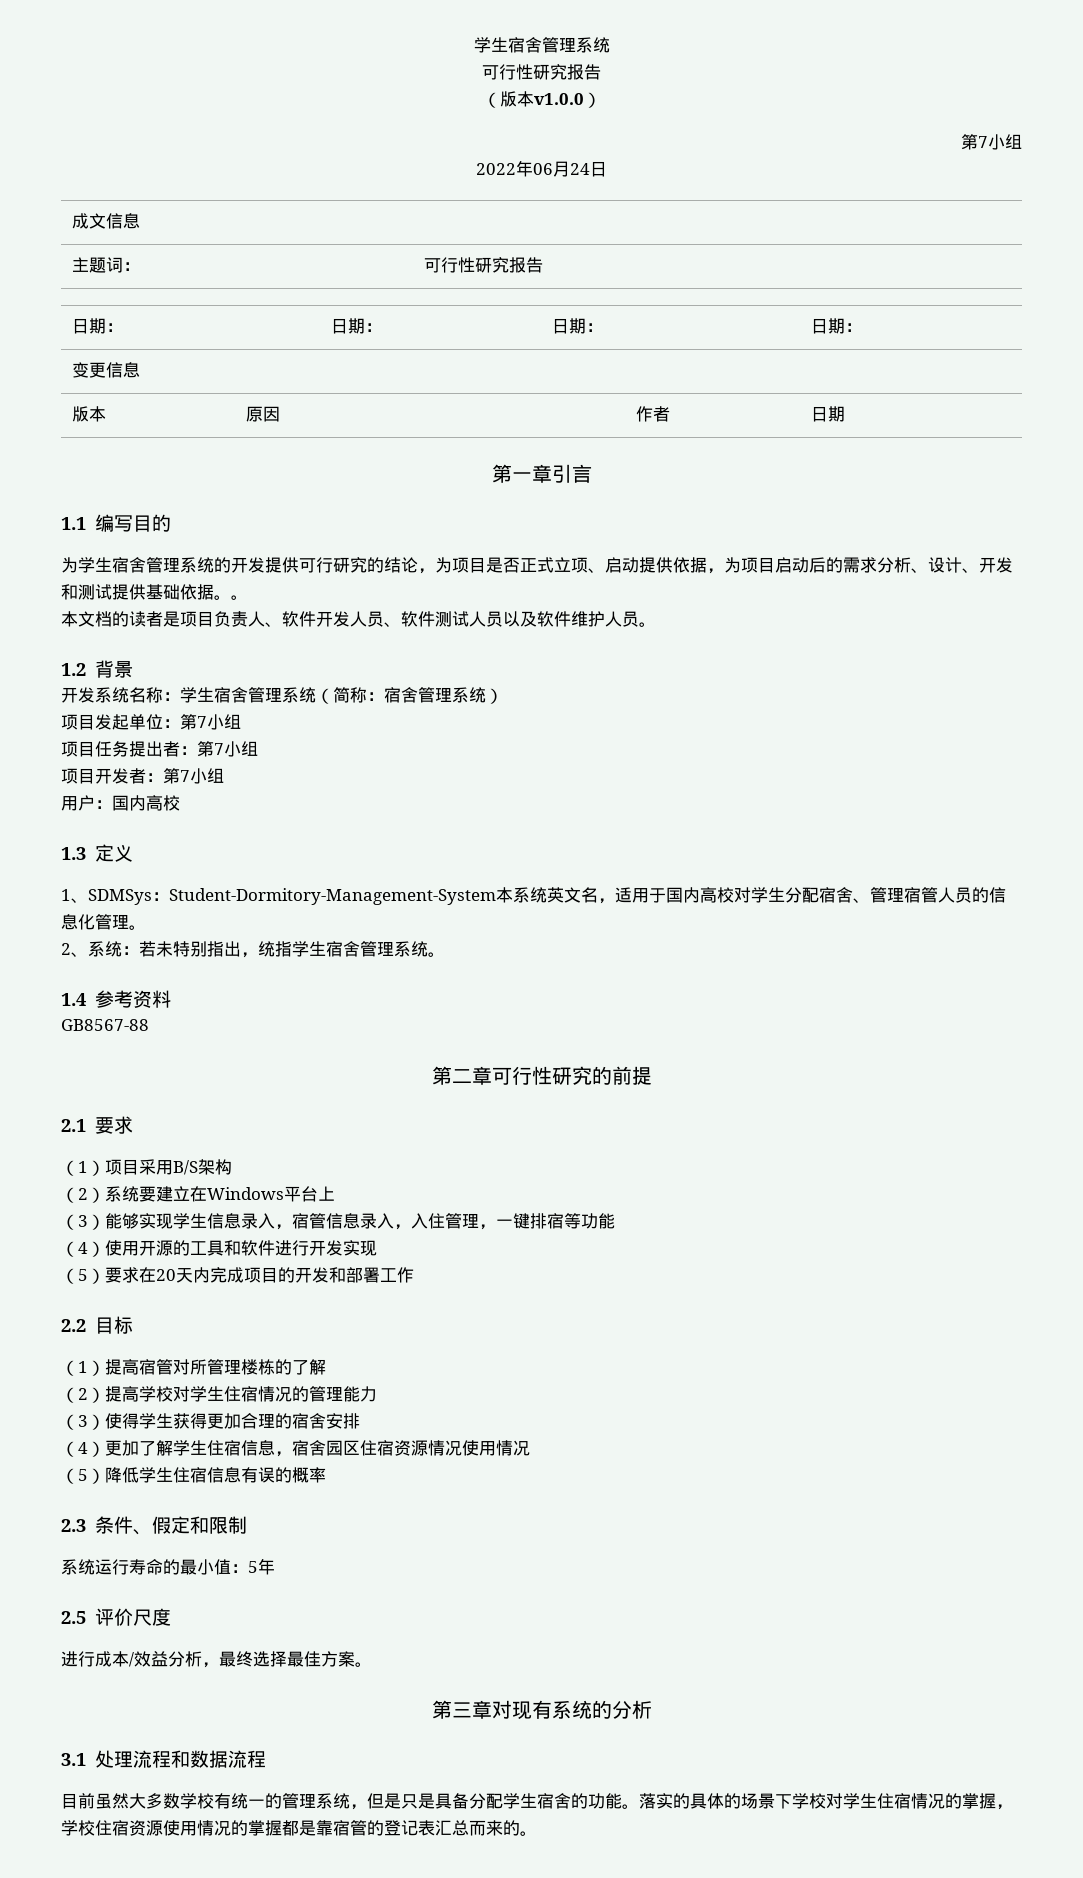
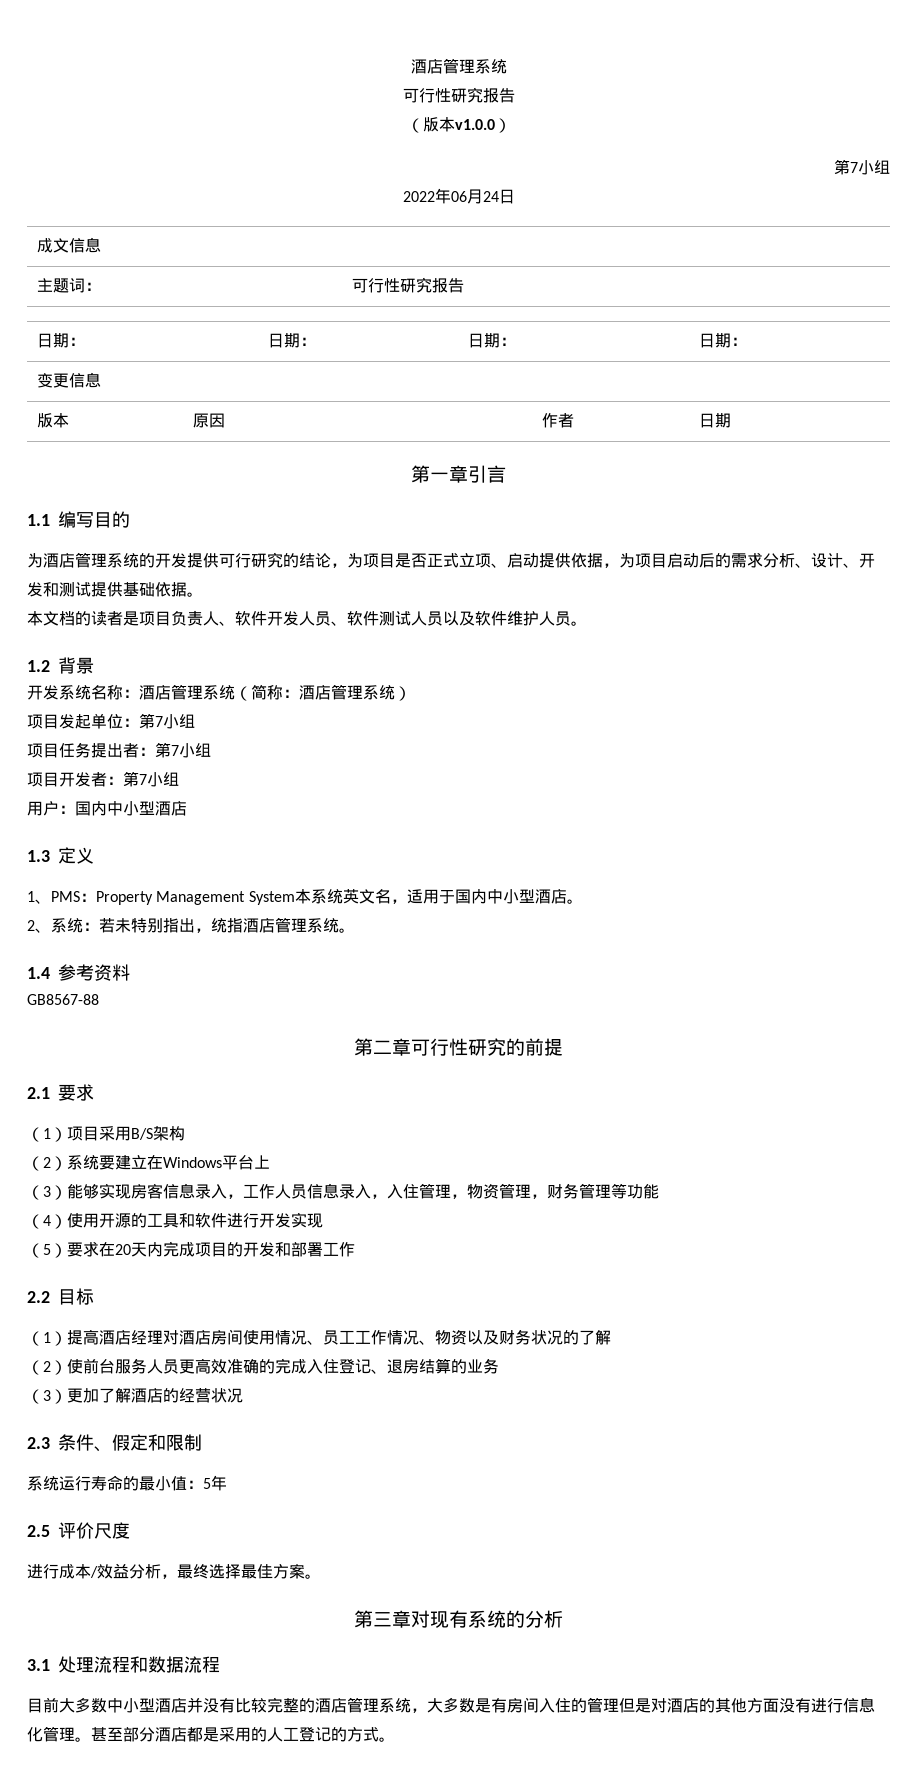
[473,37,542,53] 学生宿舍 -> [410,59,443,74] 酒店
[78,557,146,573] 学生宿舍 -> [43,553,75,568] 酒店
[231,595,248,600] 。 -> (203, 594) none
[180,687,248,703] 学生宿舍 -> [139,685,171,700] 酒店
[384,687,418,703] 宿舍 -> [299,685,331,700] 酒店
[146,795,180,811] 高校 -> [107,801,187,816] 中小型酒店
[88,888,496,905] SDMSys：Student-Dormitory-Management-System -> [51,891,295,905] PMS：Property Management System
[700,887,1006,903] [61,914,129,930] 高校对学生分配宿舍、管理宿管人员的信息化管理 -> [486,889,567,904] 中小型酒店
[292,941,360,957] 学生宿舍 -> [243,918,275,933] 酒店
[173,1213,326,1230] 学生信息录入，宿管 -> [131,1183,307,1199] 房客信息录入，工作人员
[496,1213,564,1229] 一键排宿 -> [467,1183,611,1199] 物资管理，财务管理
[139,1359,326,1375] [61,1386,377,1403] [61,1413,360,1430] [61,1441,88,1457] 宿管对所管理楼栋的了解 // （2）提高学校对学生住宿情况的管理能力 // （3）使得学生获得更加合理的宿舍安排 // （4 -> [99,1329,611,1345] [27,1358,499,1375] [27,1389,51,1404] 酒店经理对酒店房间使用情况、员工工作情况、物资以及财务状况的了解 // （2）使前台服务人员更高效准确的完成入住登记、退房结算的业务 // （3
[173,1440,530,1457] [61,1467,326,1484] 学生住宿信息，宿舍园区住宿资源情况使用情况 // （5）降低学生住宿信息有误的概率 -> [131,1388,243,1403] 酒店的经营状况
[95,1793,1013,1810] [61,1820,520,1836] 虽然大多数学校有统一的管理系统，但是只是具备分配学生宿舍的功能。落实的具体的场景下学校对学生住宿情况的掌握，学校住宿资源使用情况的掌握都是靠宿管的登记表汇总而来的 -> [59,1697,875,1713] [27,1726,379,1742] 大多数中小型酒店并没有比较完整的酒店管理系统，大多数是有房间入住的管理但是对酒店的其他方面没有进行信息化管理。甚至部分酒店都是采用的人工登记的方式

